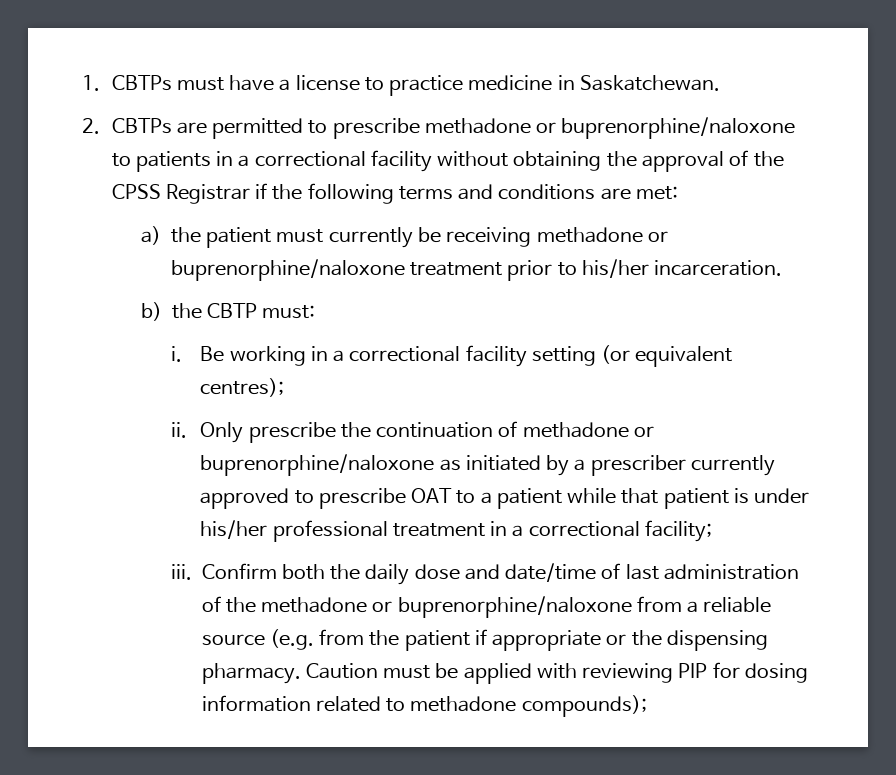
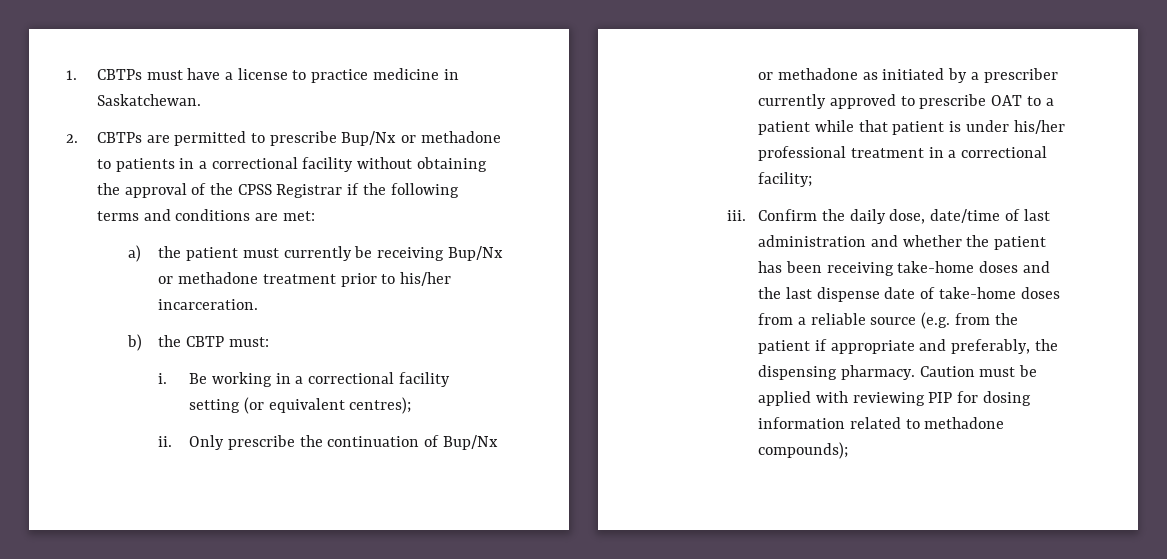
[424,117,796,139] methadone or buprenorphine/naloxone -> [341,131,501,146] Bup/Nx or methadone
[536,227,668,243] [170,259,405,281] methadone or buprenorphine/naloxone -> [447,246,503,261] [158,272,259,284] Bup/Nx or methadone
[522,422,654,438] [200,454,435,476] methadone or buprenorphine/naloxone -> [442,435,498,450] [758,68,858,80] Bup/Nx or methadone
[281,564,325,580] both -> (818, 215) none
[414,564,500,580] dose and -> [889,209,926,224] dose,
[201,596,632,618] of the methadone or buprenorphine/naloxone -> [870,235,1047,250] [758,261,1050,276] [758,287,1060,302] and whether the patient has been receiving take-home doses and the last dispense date of take-home doses
[606,634,627,645] or -> [919,339,1031,354] and preferably,

